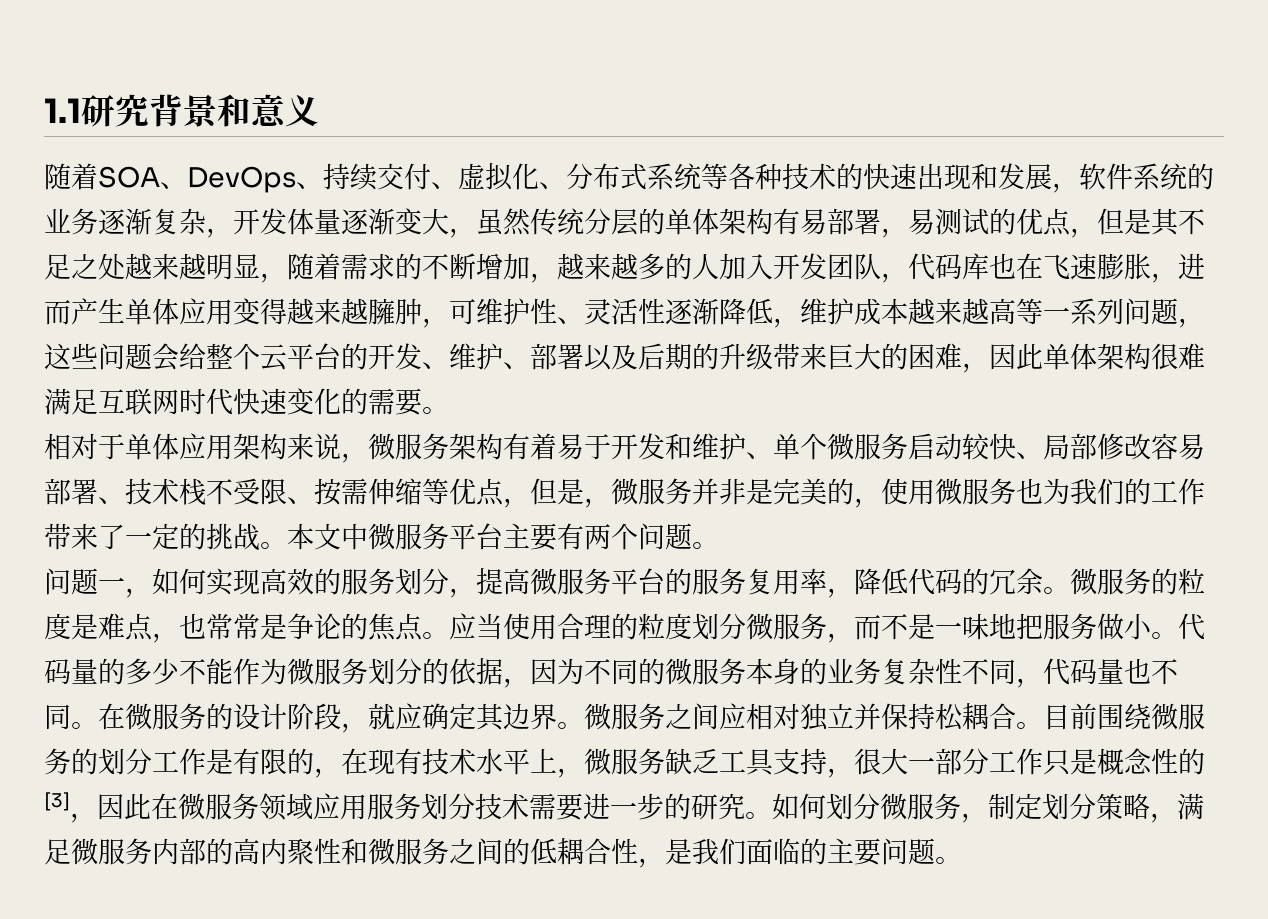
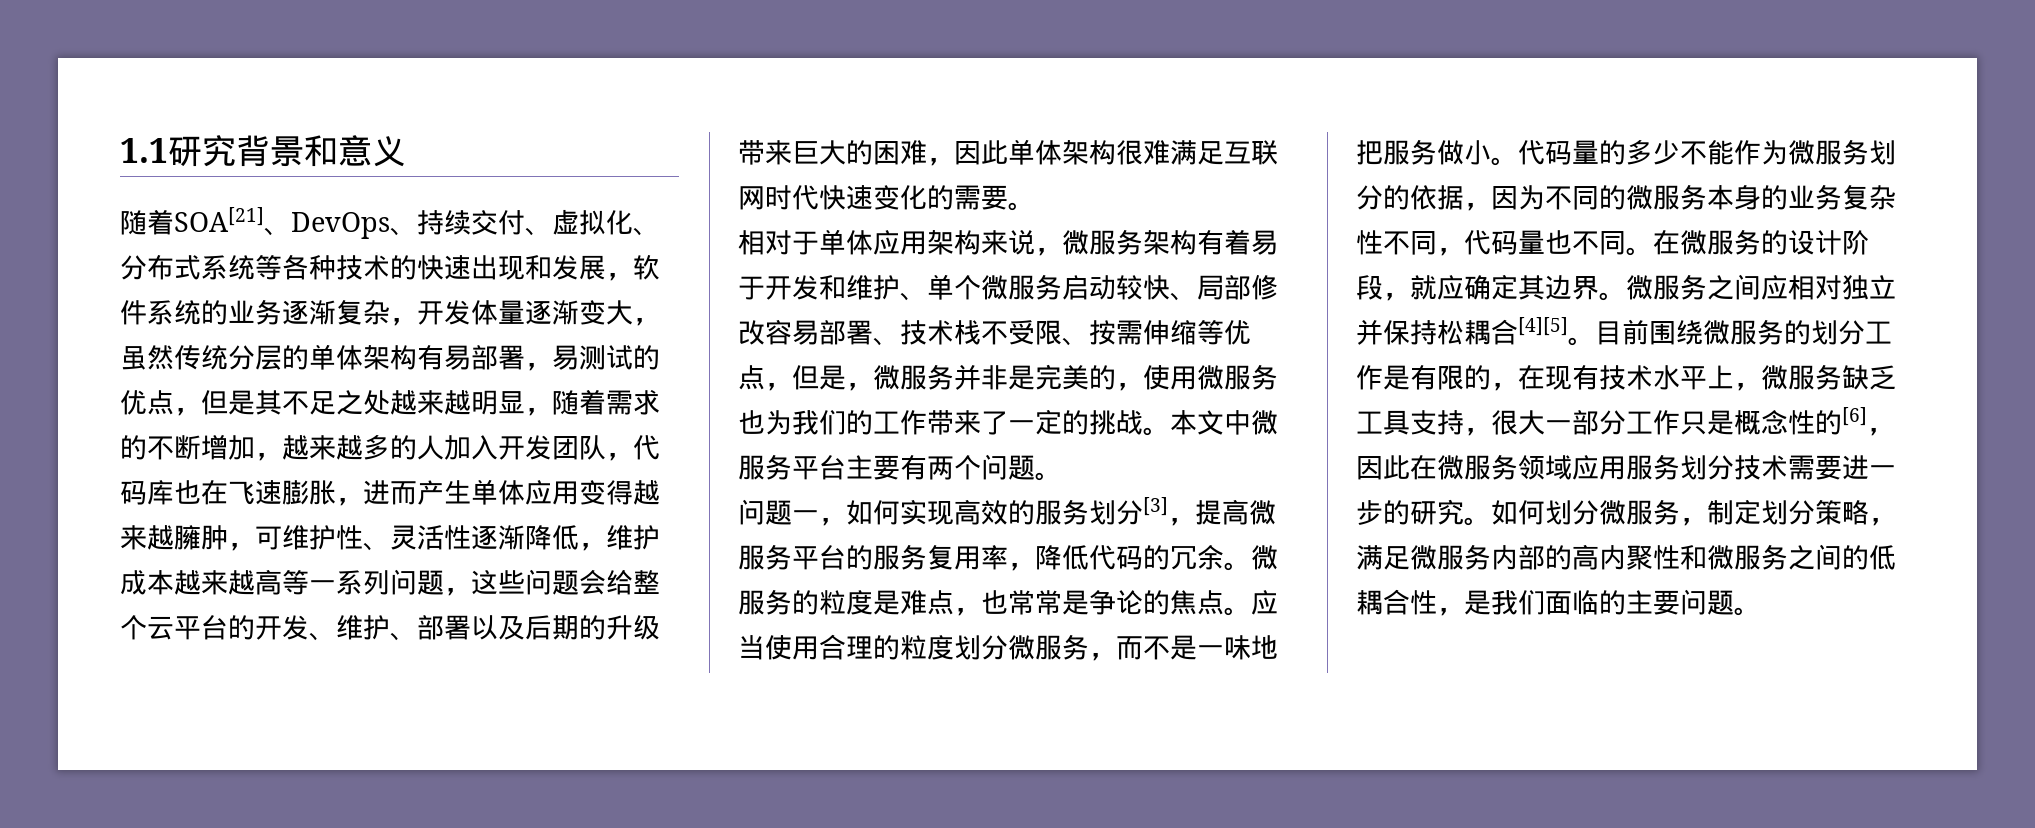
[98,166,160,188] SOA -> [174,207,264,232] SOA[21]
(449, 581) none -> [1143,497,1168,516] [3]
(1016, 716) none -> [1518,317,1568,336] [4][5]
[44,792,70,811] [3] -> [1842,407,1867,426] [6]

